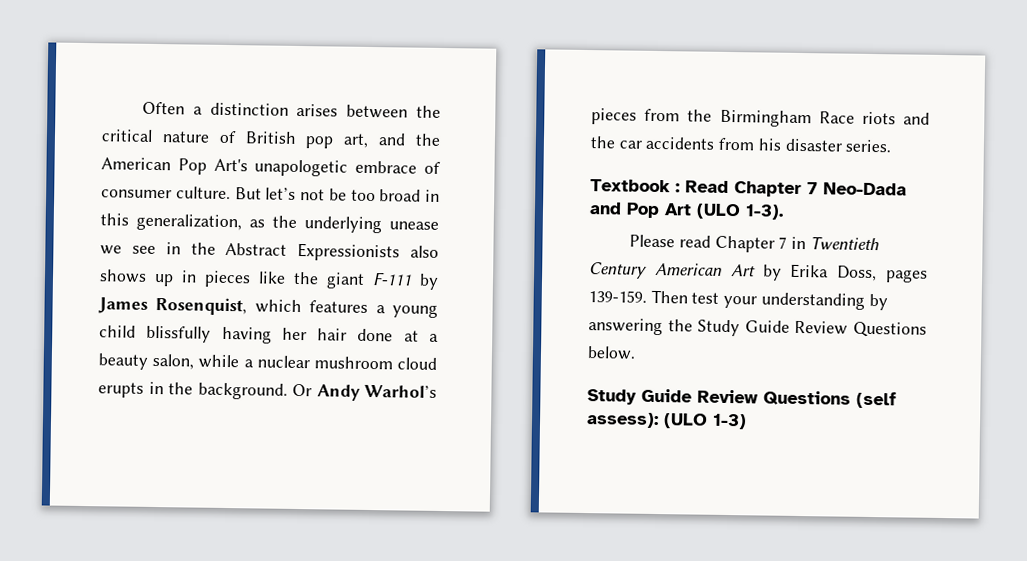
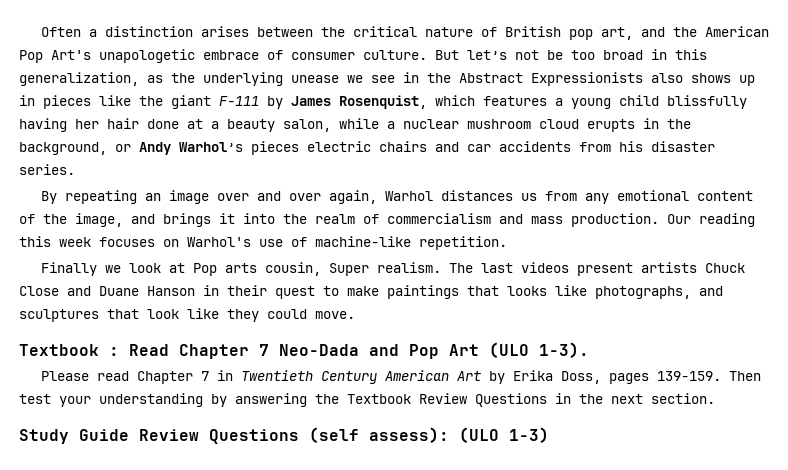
[197,382,312,400] background. Or -> [19,142,131,155] background, or
[644,108,930,128] [590,136,616,149] from the Birmingham Race riots and the -> [307,141,459,152] electric chairs and
(892, 146) none -> [40,190,753,204] [19,213,755,227] [19,236,507,250] [40,262,745,276] [19,285,723,299] [19,308,355,322] // By repeating an image over and over again, Warhol distances us from any emotional content of the image, and brings it into the realm of commercialism and mass production. Our reading this week focuses on Warhol's use of machine-like repetition. // Finally we look at Pop arts cousin, Super realism. The last videos present artists Chuck Close and Duane Hanson in their quest to make paintings that looks like photographs, and sculptures that look like they could move.
[697,319,927,338] [587,346,636,360] Study Guide Review Questions below. -> [347,393,715,407] Textbook Review Questions in the next section.

